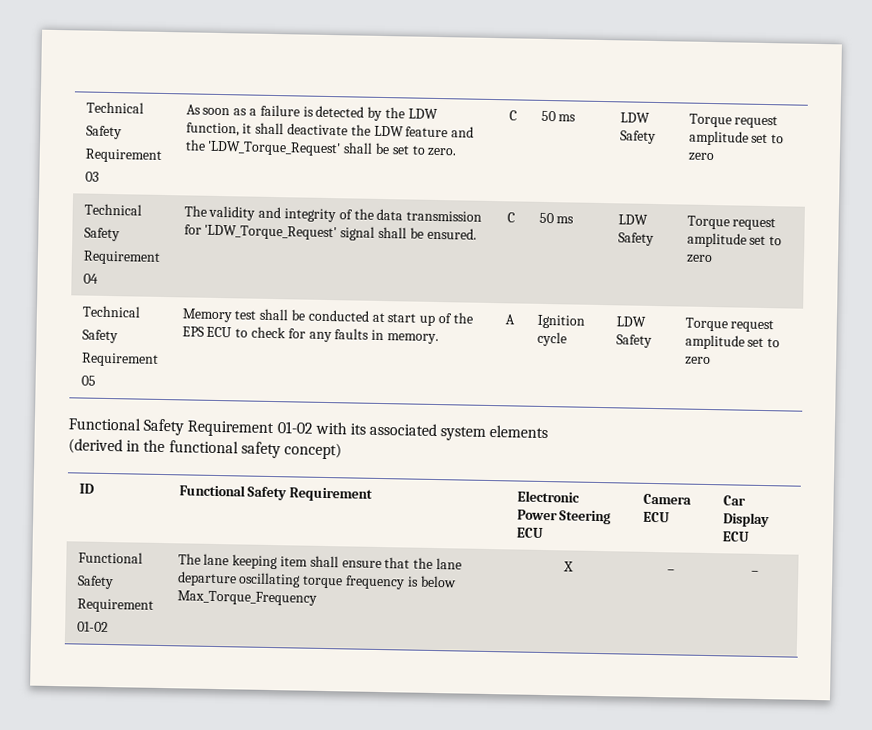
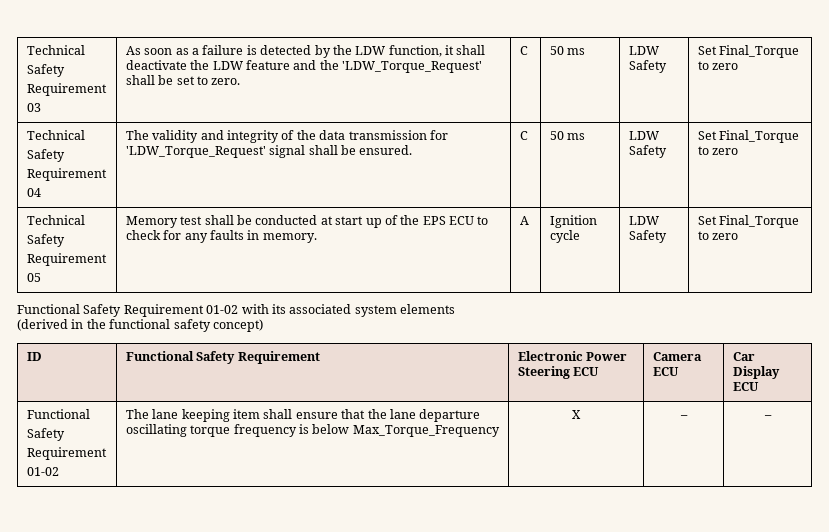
[688,113,779,129] [688,130,769,146] Torque request amplitude set -> [697,45,800,58] Set Final_Torque
[686,215,777,231] [686,232,767,248] Torque request amplitude set -> [697,130,800,143] Set Final_Torque
[684,317,775,333] [684,334,765,350] Torque request amplitude set -> [697,215,800,228] Set Final_Torque

